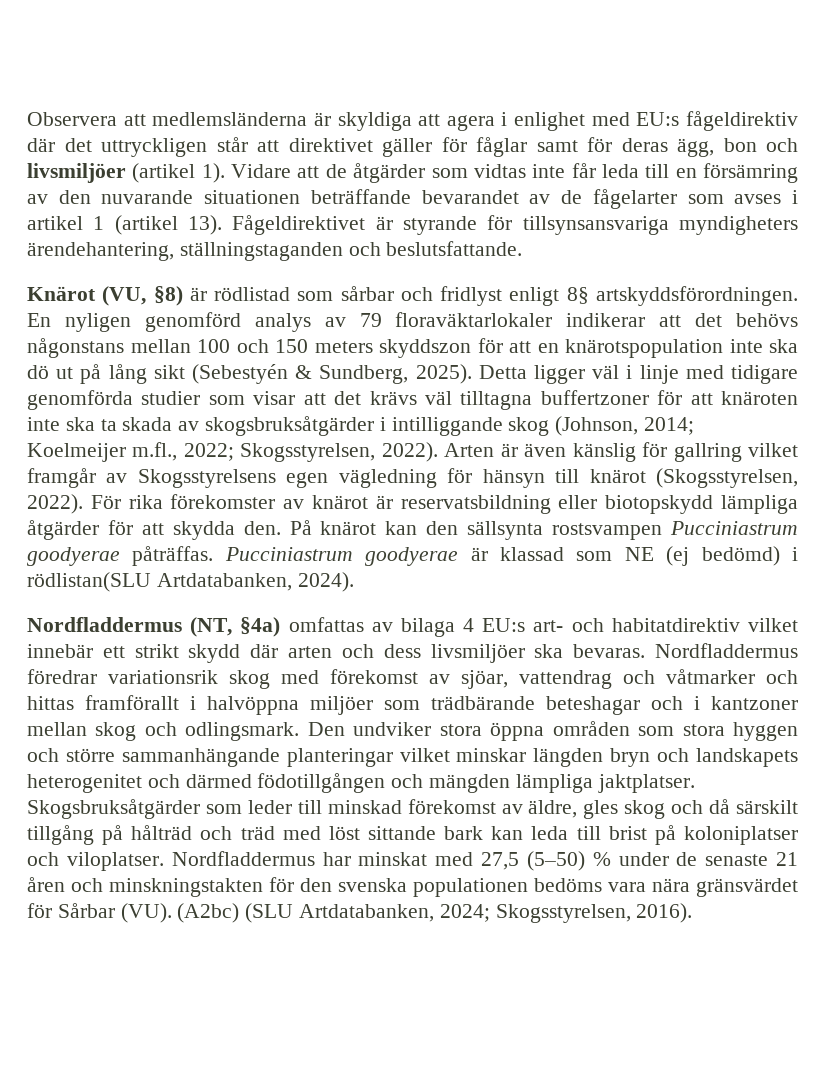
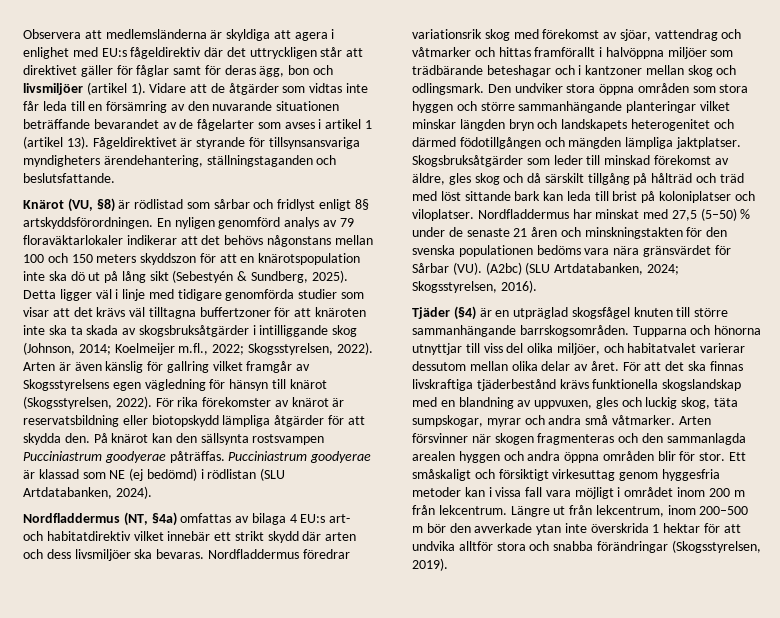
[27,572,151,592] rödlistan(SLU -> [207,468,286,481] rödlistan (SLU
(693, 913) none -> [412,306,729,320] [412,325,762,337] [412,343,746,355] [412,361,743,371] [412,379,742,391] [412,397,739,409] [412,415,711,427] [412,433,746,445] [412,451,747,463] [412,469,720,481] [412,487,745,499] [412,505,749,517] [412,523,741,535] [412,540,761,553] [412,558,448,571] // Tjäder (§4) är en utpräglad skogsfågel knuten till större sammanhängande barrskogsområden. Tupparna och hönorna utnyttjar till viss del olika miljöer, och habitatvalet varierar dessutom mellan olika delar av året. För att det ska finnas livskraftiga tjäderbestånd krävs funktionella skogslandskap med en blandning av uppvuxen, gles och luckig skog, täta sumpskogar, myrar och andra små våtmarker. Arten försvinner när skogen fragmenteras och den sammanlagda arealen hyggen och andra öppna områden blir för stor. Ett småskaligt och försiktigt virkesuttag genom hyggesfria metoder kan i vissa fall vara möjligt i området inom 200 m från lekcentrum. Längre ut från lekcentrum, inom 200–500 m bör den avverkade ytan inte överskrida 1 hektar för att undvika alltför stora och snabba förändringar (Skogsstyrelsen, 2019).

